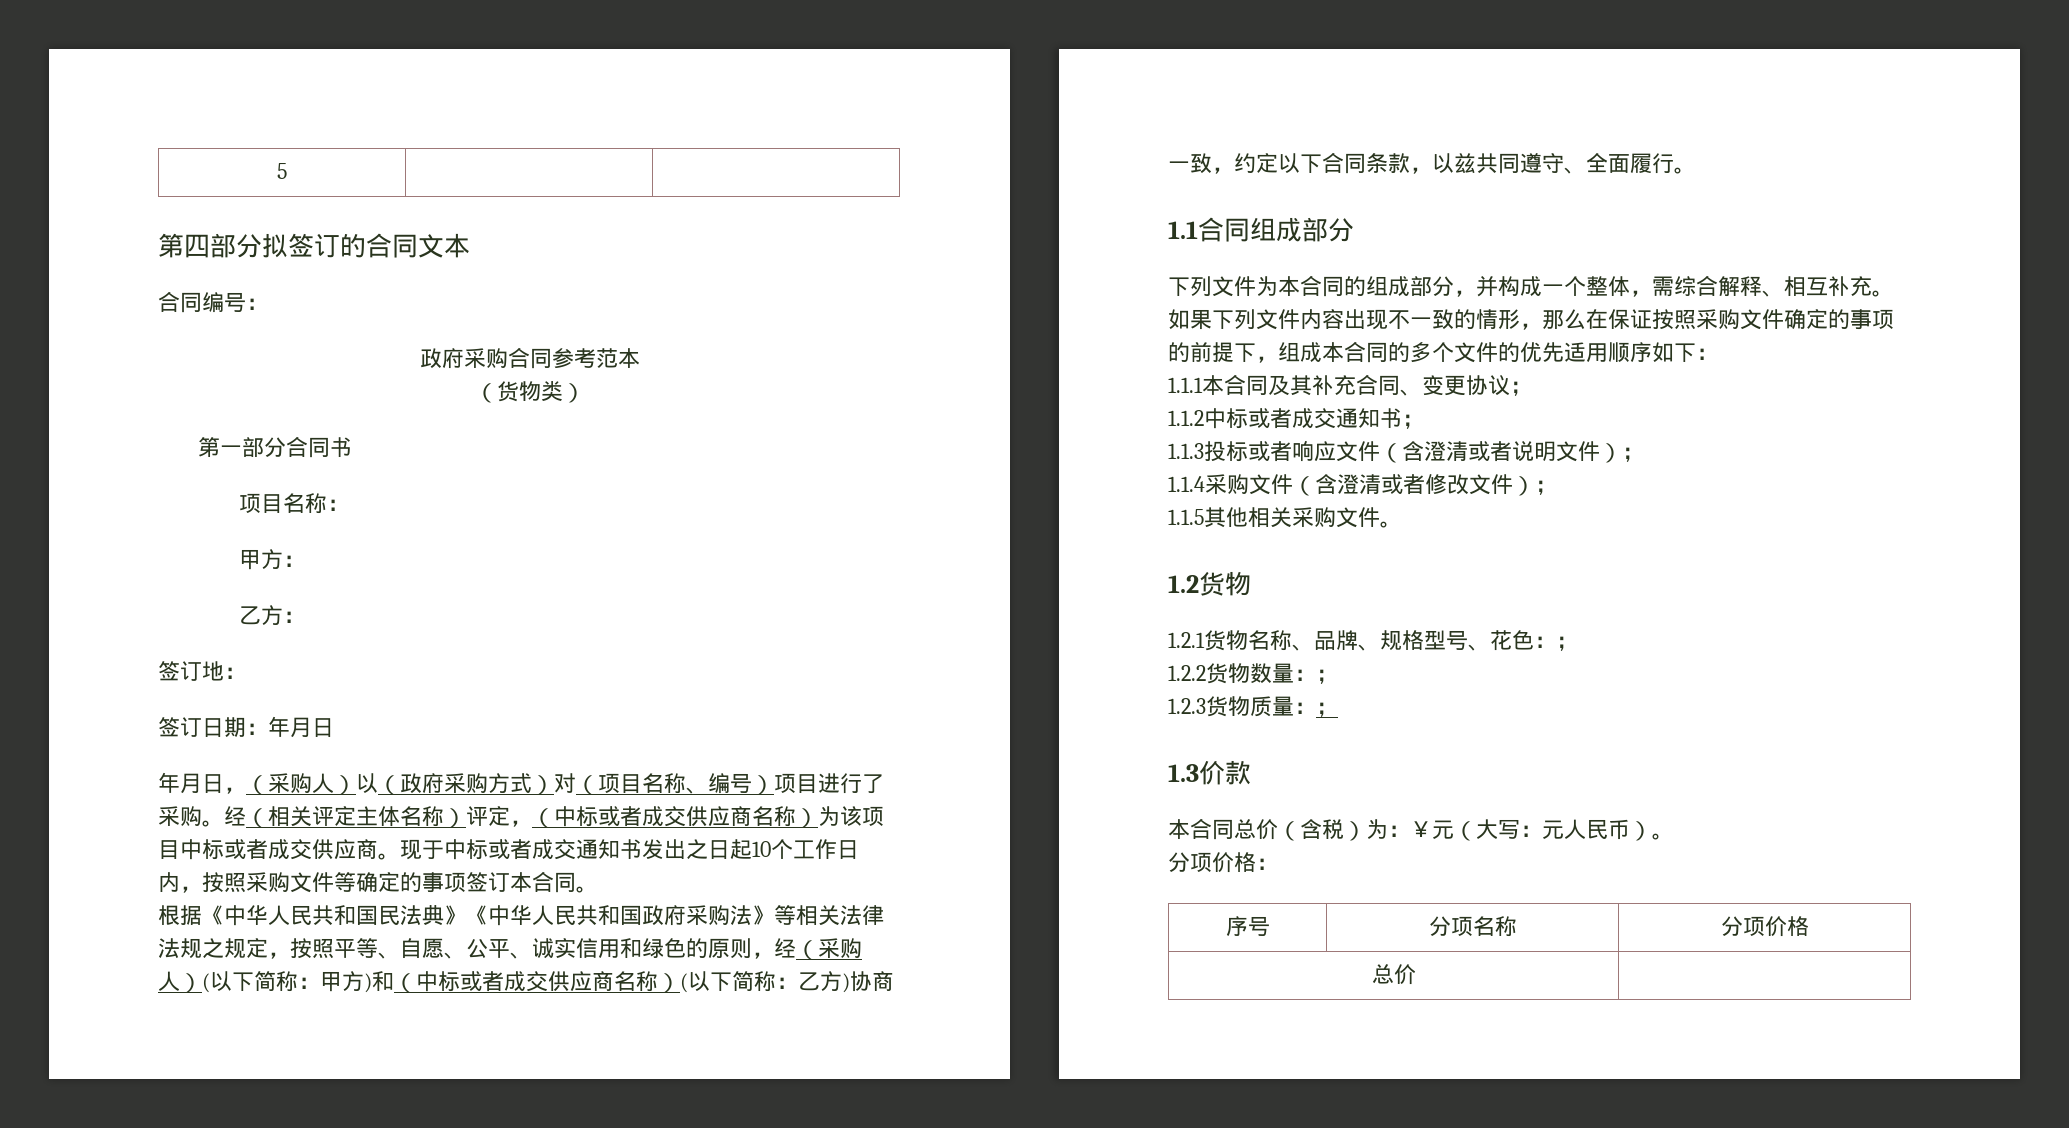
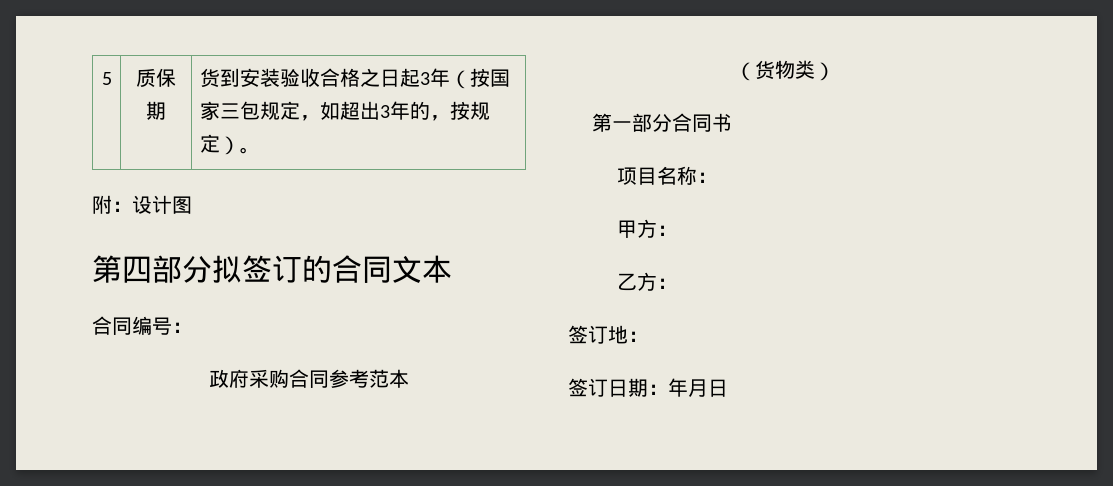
(287, 171) | -> [136,68,176,87] [146,101,166,120] [199,68,510,89] [199,101,490,121] [199,134,260,155] [92,195,192,214] 质保期 | 货到安装验收合格之日起3年（按国家三包规定，如超出3年的，按规定）。 // 附：设计图
[158,772,884,795] [158,806,884,828] [158,839,859,860] [158,871,598,893] [158,905,884,926] [158,938,862,960] [158,971,894,993] [1168,152,1696,174] [1168,217,1354,242] [1168,275,1894,297] [1168,309,1894,330] [1168,341,1718,363] [1168,374,1532,396] [1168,408,1424,429] [1168,440,1644,463] [1168,474,1557,496] [1168,507,1402,528] [1168,571,1251,596] [1168,630,1578,651] [1168,663,1338,684] [1168,696,1338,717] [1168,760,1251,785] [1168,818,1674,841] [1168,852,1278,873] [1225,916,1270,936] [1428,916,1517,937] [1720,916,1809,937] [1371,964,1416,985] // 年月日，（采购人）以（政府采购方式）对（项目名称、编号）项目进行了采购。经（相关评定主体名称）评定，（中标或者成交供应商名称）为该项目中标或者成交供应商。现于中标或者成交通知书发出之日起10个工作日内，按照采购文件等确定的事项签订本合同。 // 根据《中华人民共和国民法典》《中华人民共和国政府采购法》等相关法律法规之规定，按照平等、自愿、公平、诚实信用和绿色的原则，经（采购人）(以下简称：甲方)和（中标或者成交供应商名称）(以下简称：乙方)协商一致，约定以下合同条款，以兹共同遵守、全面履行。 // 1.1合同组成部分 // 下列文件为本合同的组成部分，并构成一个整体，需综合解释、相互补充。如果下列文件内容出现不一致的情形，那么在保证按照采购文件确定的事项的前提下，组成本合同的多个文件的优先适用顺序如下： // 1.1.1本合同及其补充合同、变更协议； // 1.1.2中标或者成交通知书； // 1.1.3投标或者响应文件（含澄清或者说明文件）； // 1.1.4采购文件（含澄清或者修改文件）； // 1.1.5其他相关采购文件。 // 1.2货物 // 1.2.1货物名称、品牌、规格型号、花色：； // 1.2.2货物数量：； // 1.2.3货物质量：； // 1.3价款 // 本合同总价（含税）为：￥元（大写：元人民币）。 // 分项价格： // 序号 | 分项名称 | 分项价格 // 总价 | -> (728, 388) none

